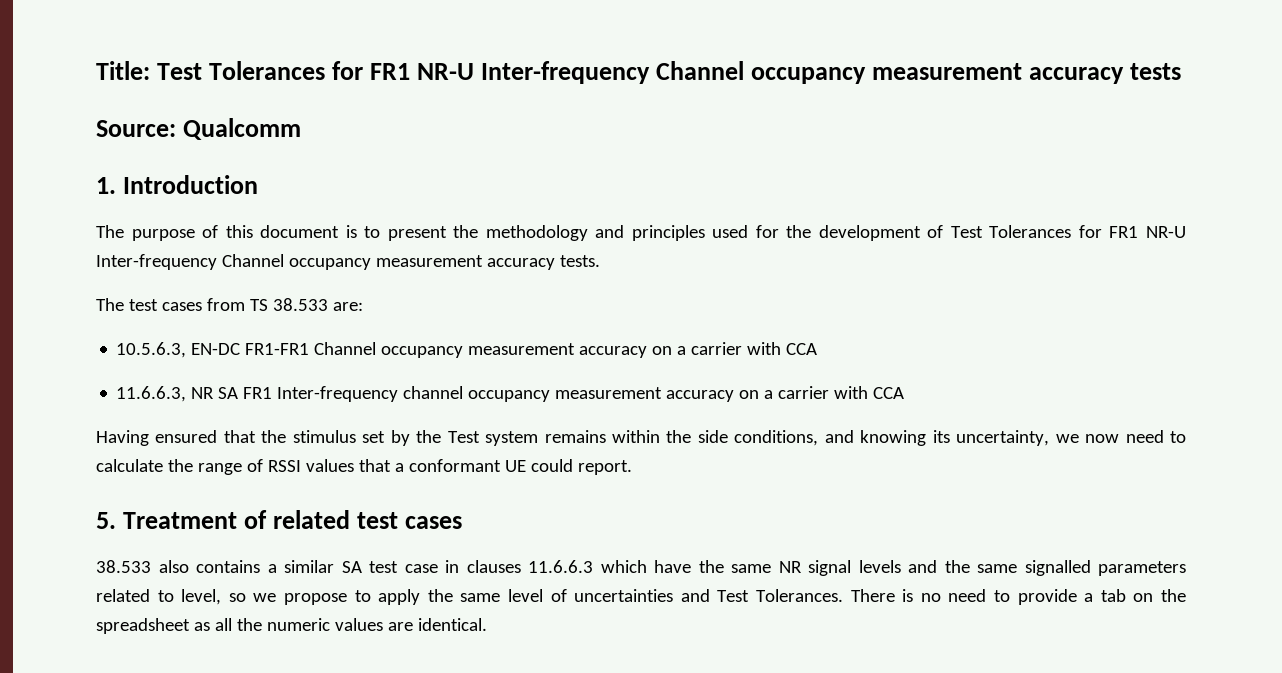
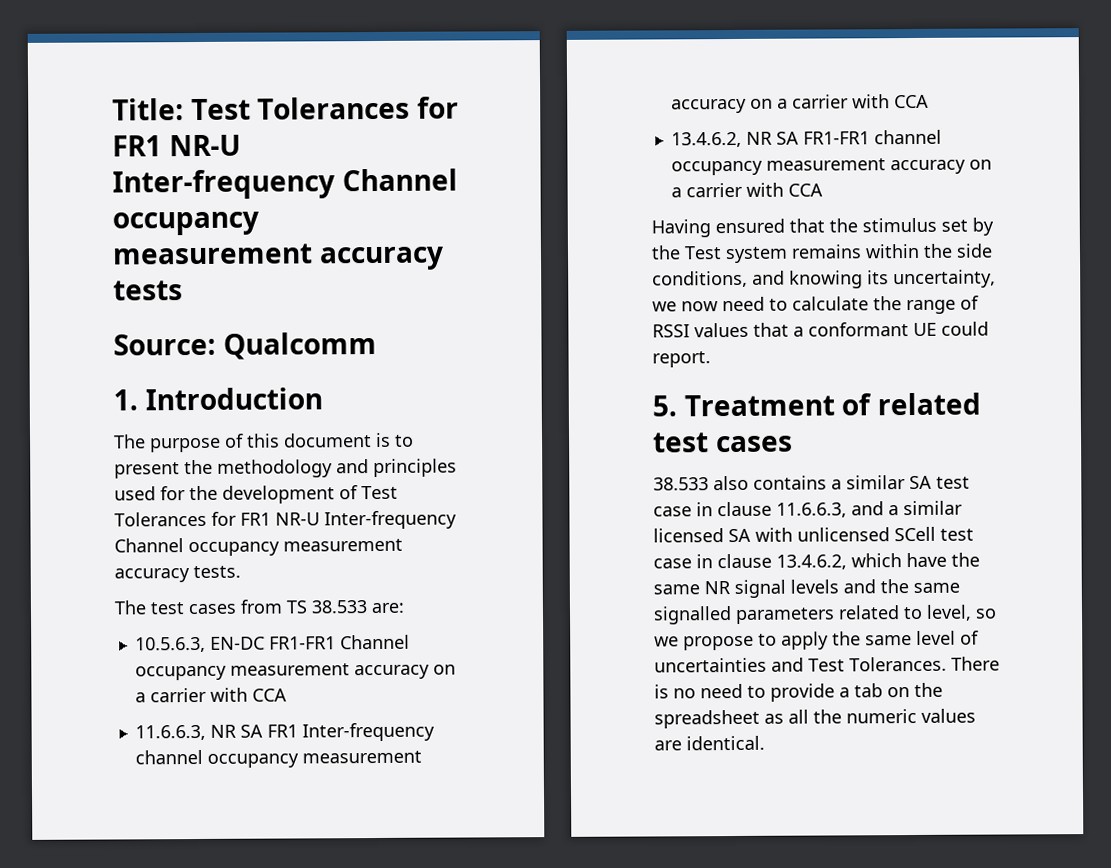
(905, 393) none -> [670,129,942,148] [670,158,992,176] [670,182,823,198] // 13.4.6.2, NR SA FR1-FR1 channel occupancy measurement accuracy on a carrier with CCA
[466,560,593,573] clauses 11.6.6.3 -> [717,500,963,518] [653,526,974,543] [653,553,847,570] clause 11.6.6.3, and a similar licensed SA with unlicensed SCell test case in clause 13.4.6.2,

